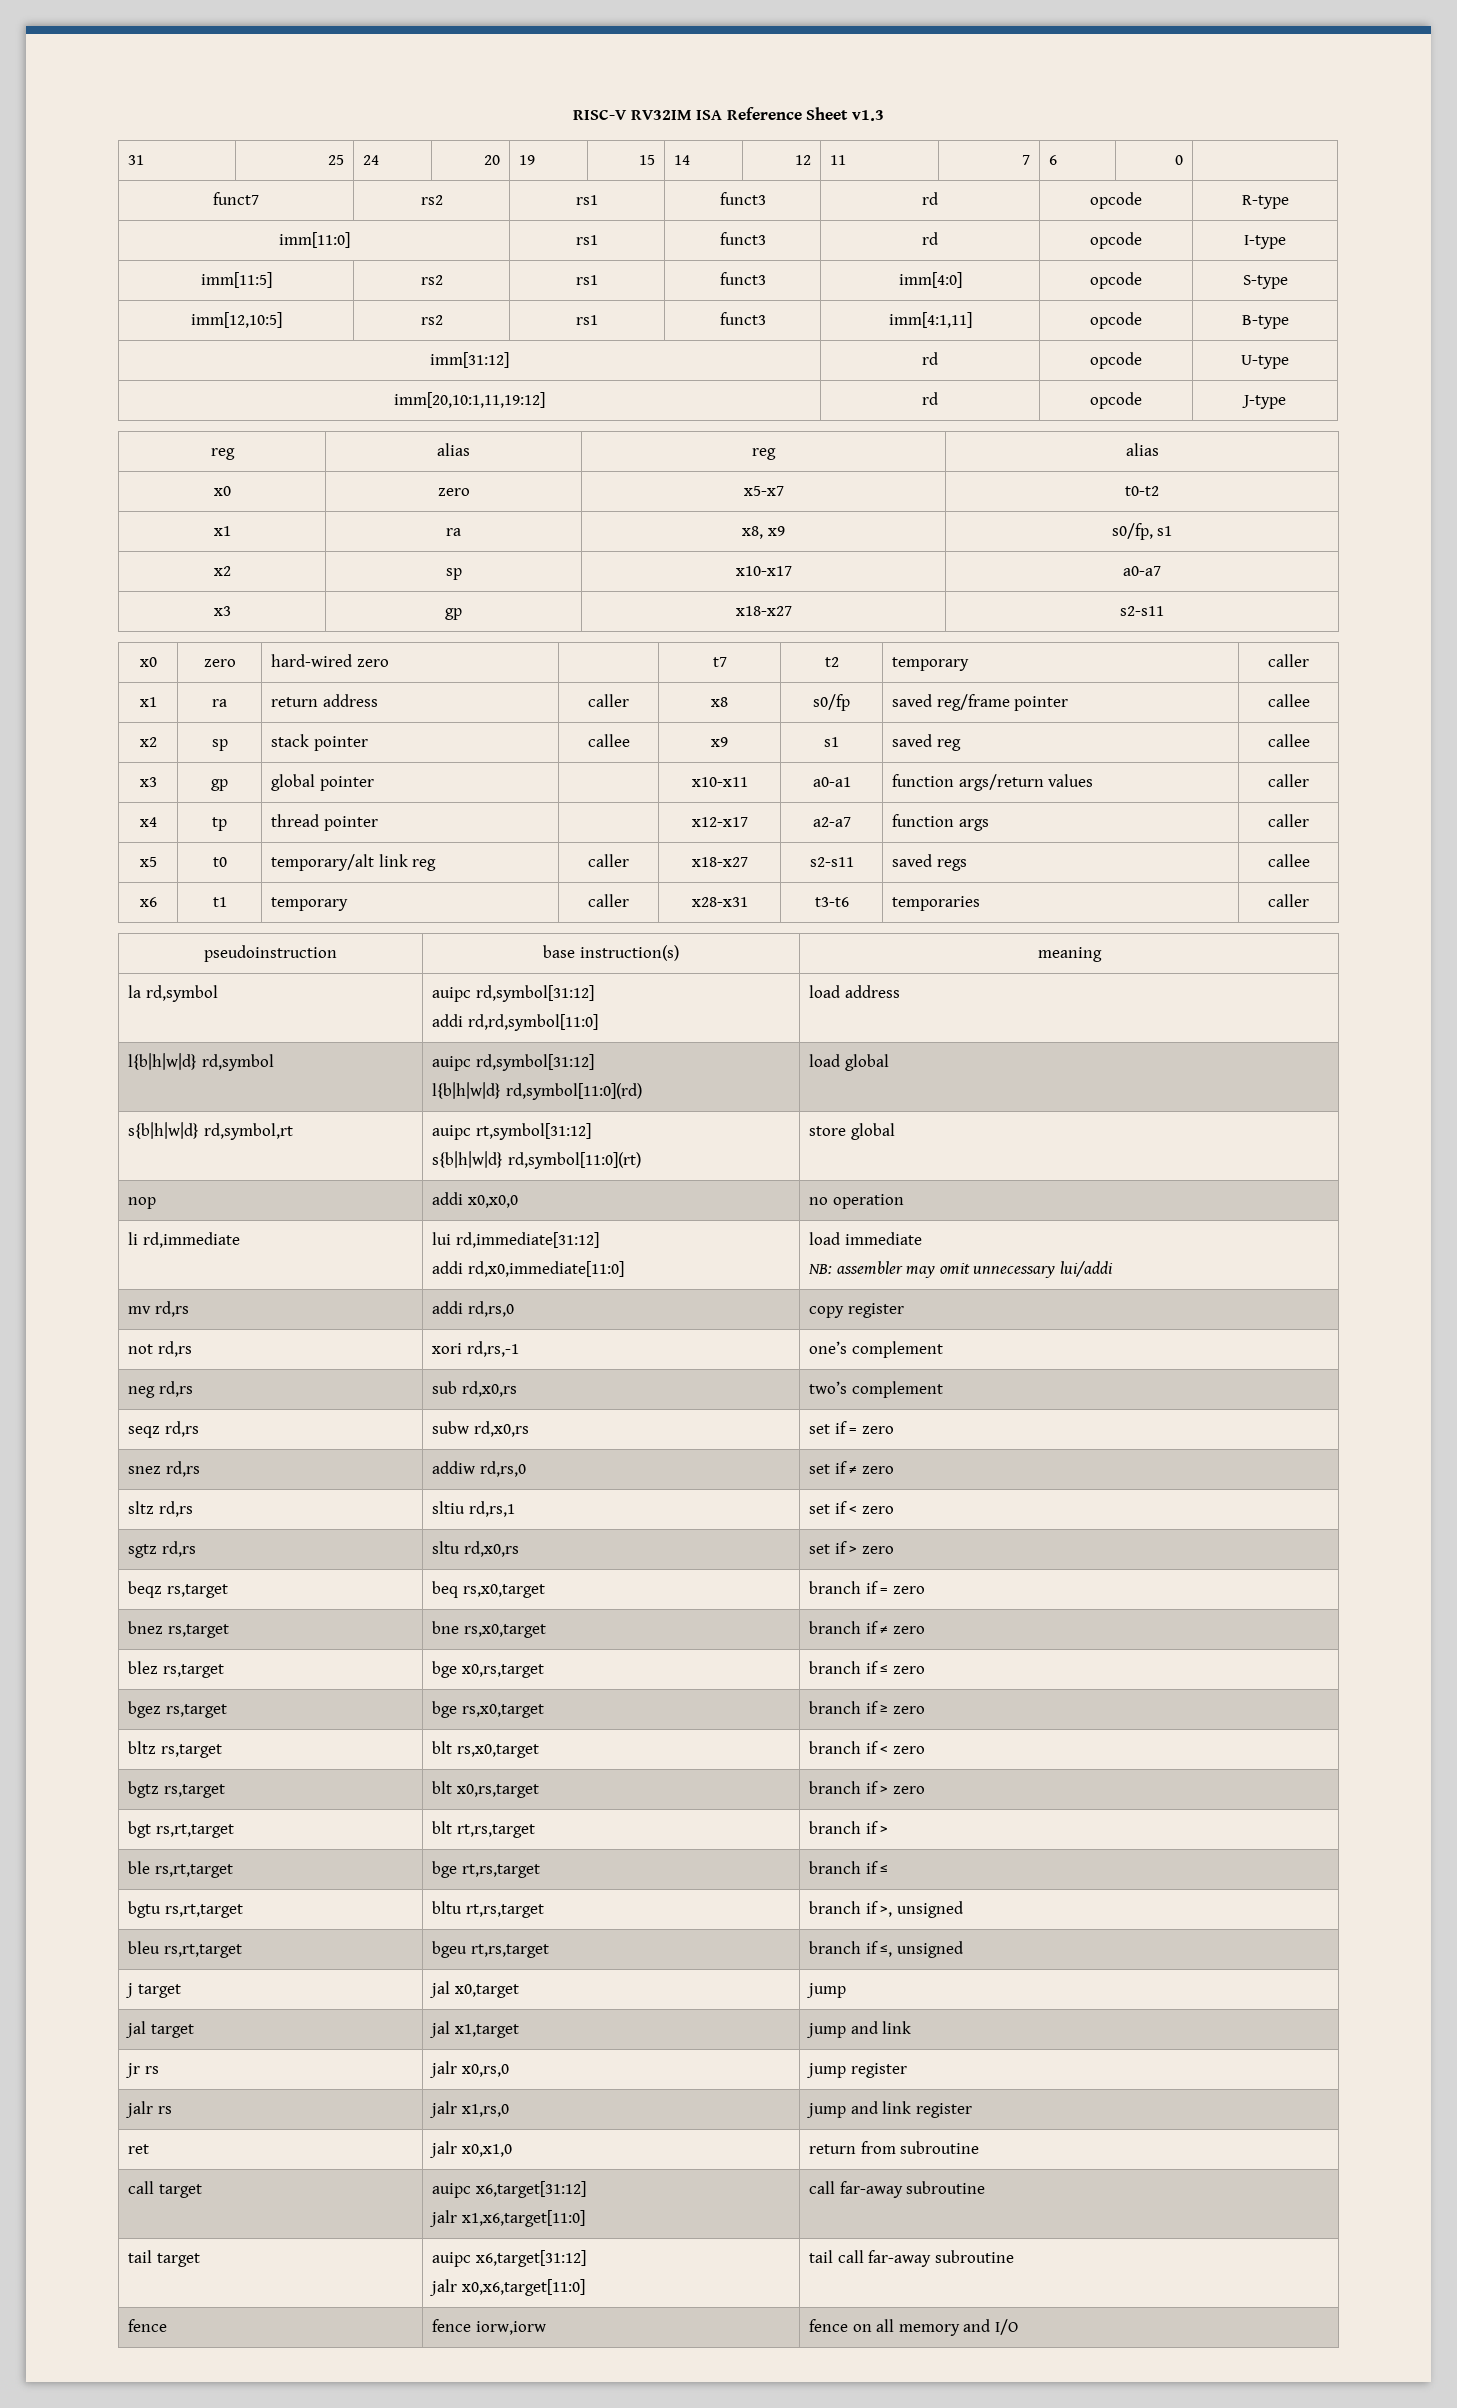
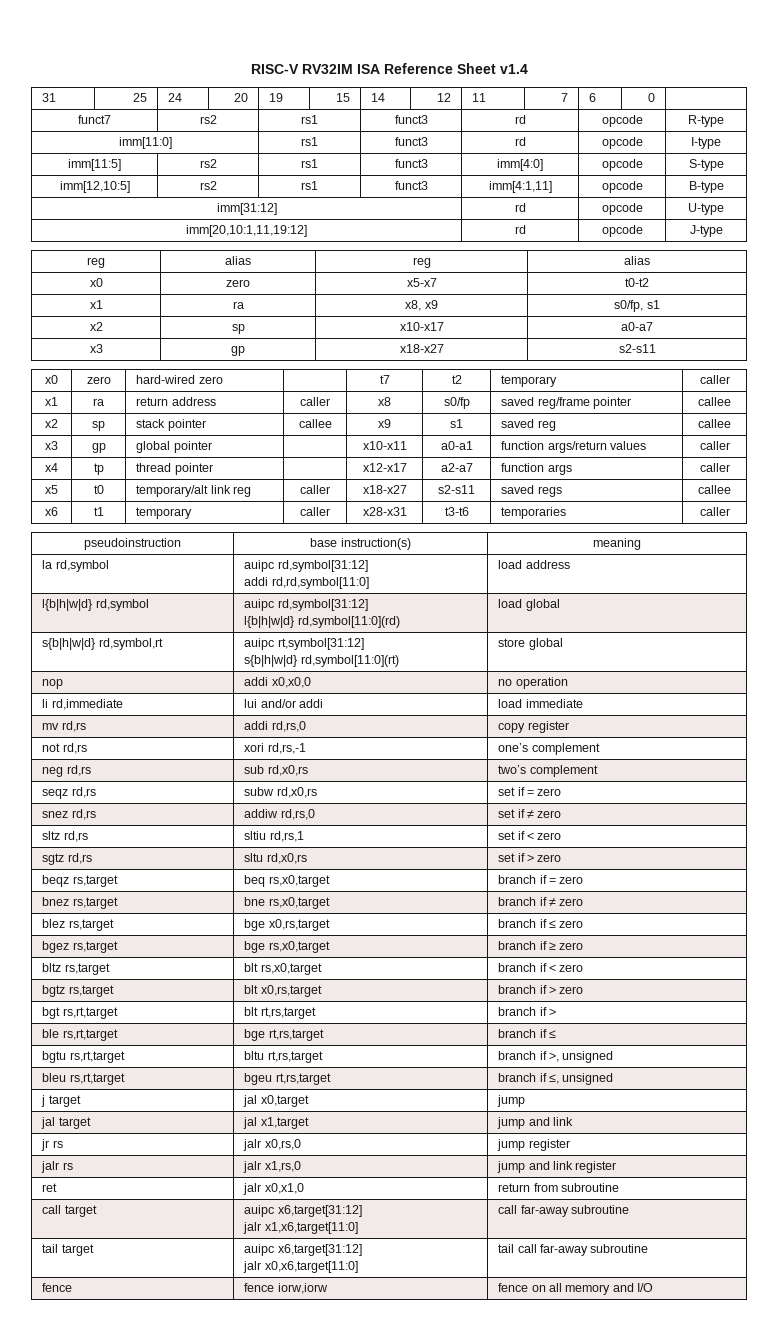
[851,110,884,121] v1.3 -> [499,64,528,74] v1.4
[455,1232,599,1248] [431,1261,624,1277] rd,immediate[31:12] // addi rd,x0,immediate[11:0] -> [260,699,323,708] and/or addi
[807,1261,1113,1278] // NB: assembler may omit unnecessary lui/addi -> (583, 703) none

